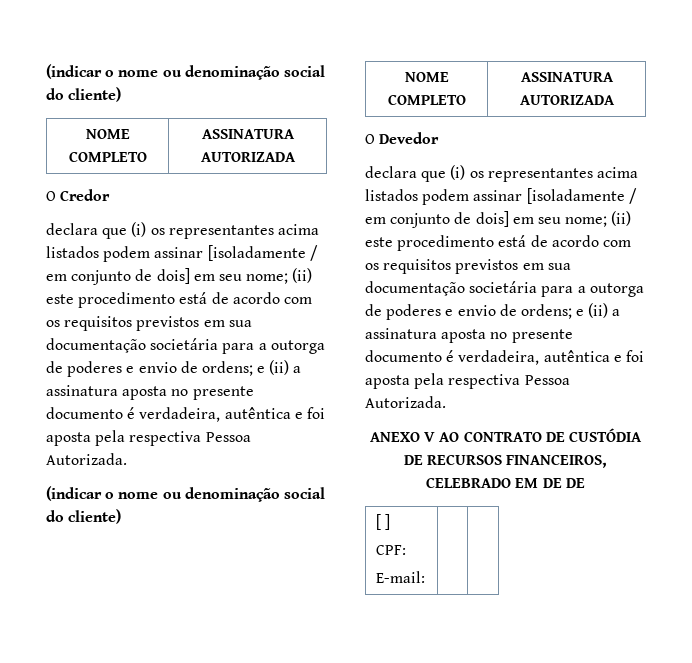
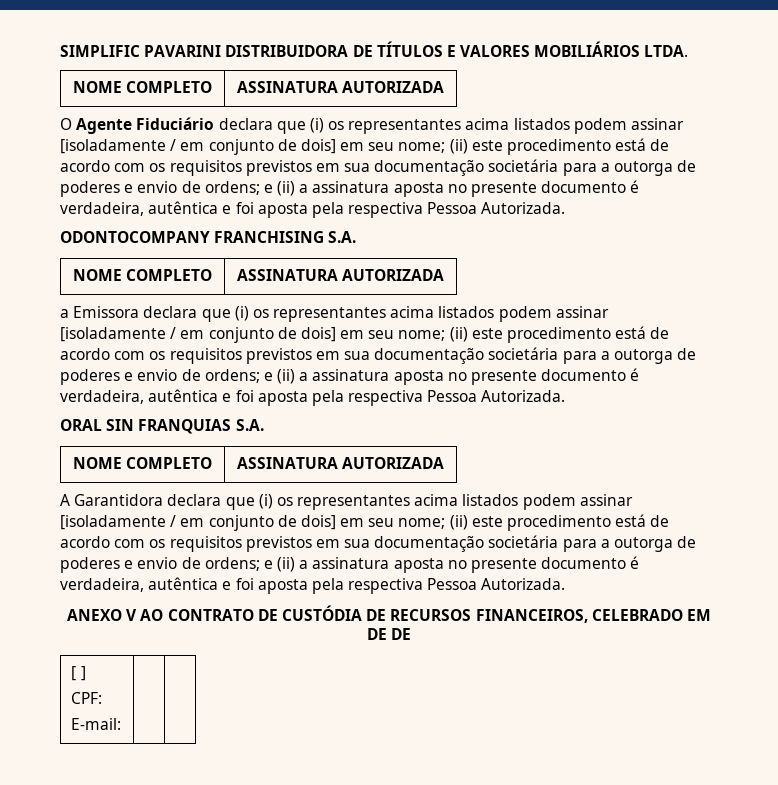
[46,64,325,80] [46,87,122,102] [85,129,130,139] [68,151,147,162] [201,129,295,139] [200,152,296,162] [46,189,111,201] (indicar o nome ou denominação social do cliente) // NOME COMPLETO | ASSINATURA AUTORIZADA // O Credor // -> [60,41,689,57] [72,81,213,93] [236,81,445,93] [60,117,215,134] SIMPLIFIC PAVARINI DISTRIBUIDORA DE TÍTULOS E VALORES MOBILIÁRIOS LTDA. // NOME COMPLETO | ASSINATURA AUTORIZADA // O Agente Fiduciário
[46,486,325,502] [46,509,122,524] [404,72,449,82] [387,94,466,105] [520,72,614,82] [519,95,615,105] [365,132,440,144] (indicar o nome ou denominação social do cliente) // NOME COMPLETO | ASSINATURA AUTORIZADA // O Devedor // -> [60,231,357,243] [72,269,213,281] [236,269,445,281] [60,306,609,322] [60,326,670,343] [60,347,697,364] [60,368,640,385] [60,389,566,406] [60,419,264,434] [72,457,213,469] [236,457,445,469] [60,494,164,506] ODONTOCOMPANY FRANCHISING S.A. // NOME COMPLETO | ASSINATURA AUTORIZADA // a Emissora declara que (i) os representantes acima listados podem assinar [isoladamente / em conjunto de dois] em seu nome; (ii) este procedimento está de acordo com os requisitos previstos em sua documentação societária para a outorga de poderes e envio de ordens; e (ii) a assinatura aposta no presente documento é verdadeira, autêntica e foi aposta pela respectiva Pessoa Autorizada. // ORAL SIN FRANQUIAS S.A. // NOME COMPLETO | ASSINATURA AUTORIZADA // A Garantidora

